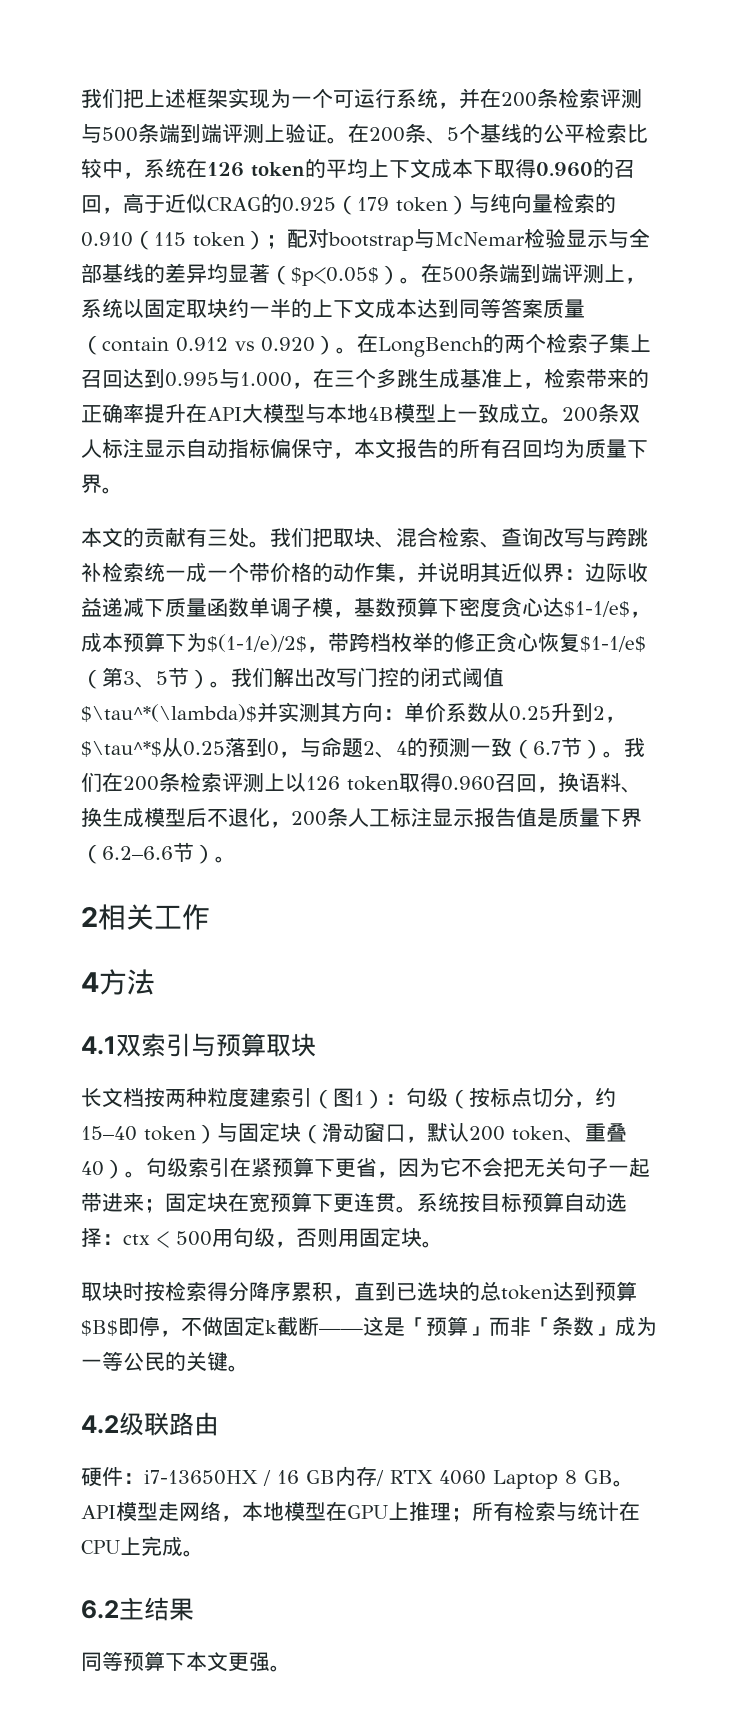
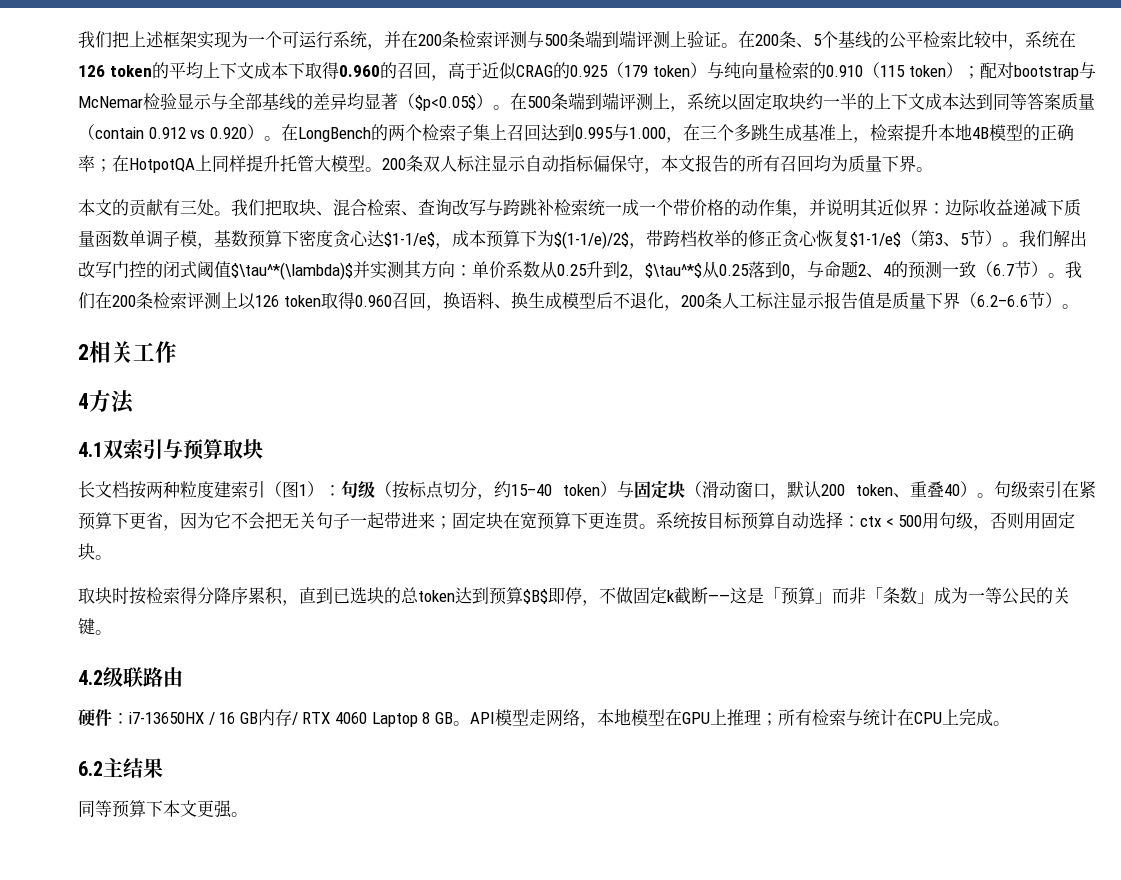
[586,368,649,389] [81,403,541,423] 带来的正确率提升在API大模型与本地4B模型上一致成立 -> [903,124,1074,141] [78,155,365,173] 提升本地4B模型的正确率；在HotpotQA上同样提升托管大模型

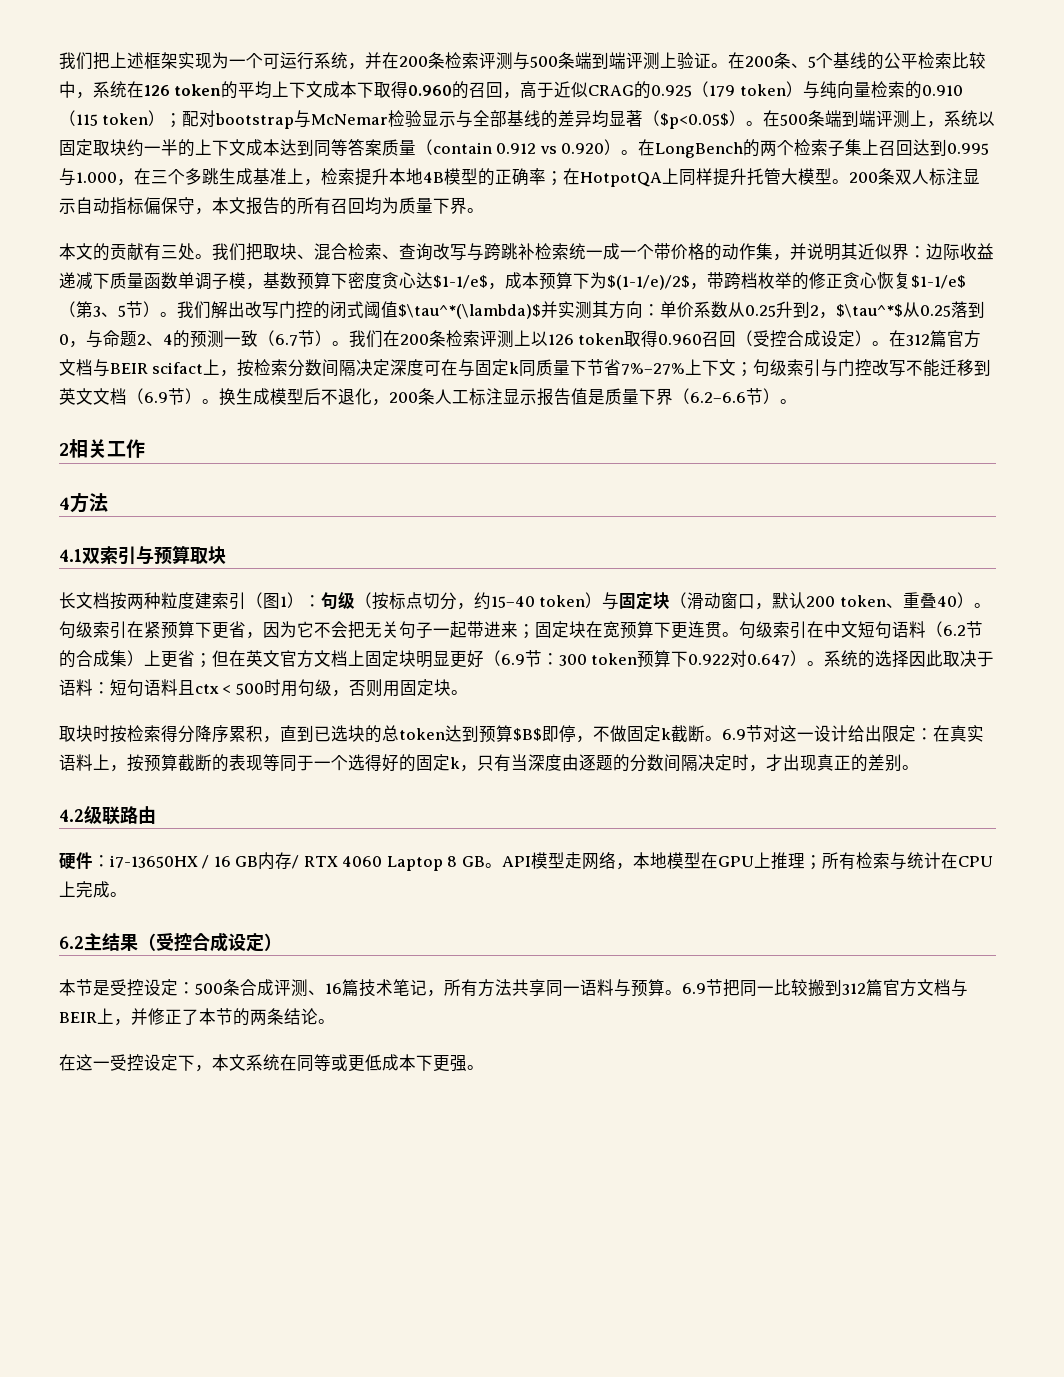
[425,292,511,311] ，换语料、 -> [736,330,982,348] [59,359,992,377] [59,388,219,405] （受控合成设定）。在312篇官方文档与BEIR scifact上，按检索分数间隔决定深度可在与固定k同质量下节省7%–27%上下文；句级索引与门控改写不能迁移到英文文档（6.9节）。
[656,511,860,530] 系统按目标预算自动选择： -> [739,621,983,639] [59,650,995,668] [59,679,195,697] 句级索引在中文短句语料（6.2节的合成集）上更省；但在英文官方文档上固定块明显更好（6.9节：300 token预算下0.922对0.647）。系统的选择因此取决于语料：短句语料且
(923, 521) none -> [263,679,281,696] 时
[708,587,1070,605] [78,618,95,635] ——这是「预算」而非「条数」成为一等公民的关键 -> [705,725,984,742] [59,754,902,772] 。6.9节对这一设计给出限定：在真实语料上，按预算截断的表现等同于一个选得好的固定k，只有当深度由逐题的分数间隔决定时，才出现真正的差别
[78,800,197,818] // 同等预算下本文 -> [138,932,282,952] [59,979,968,997] [59,1008,335,1026] [59,1054,433,1072] （受控合成设定） // 本节是受控设定：500条合成评测、16篇技术笔记，所有方法共享同一语料与预算。6.9节把同一比较搬到312篇官方文档与BEIR上，并修正了本节的两条结论。 // 在这一受控设定下，本文系统在同等或更低成本下

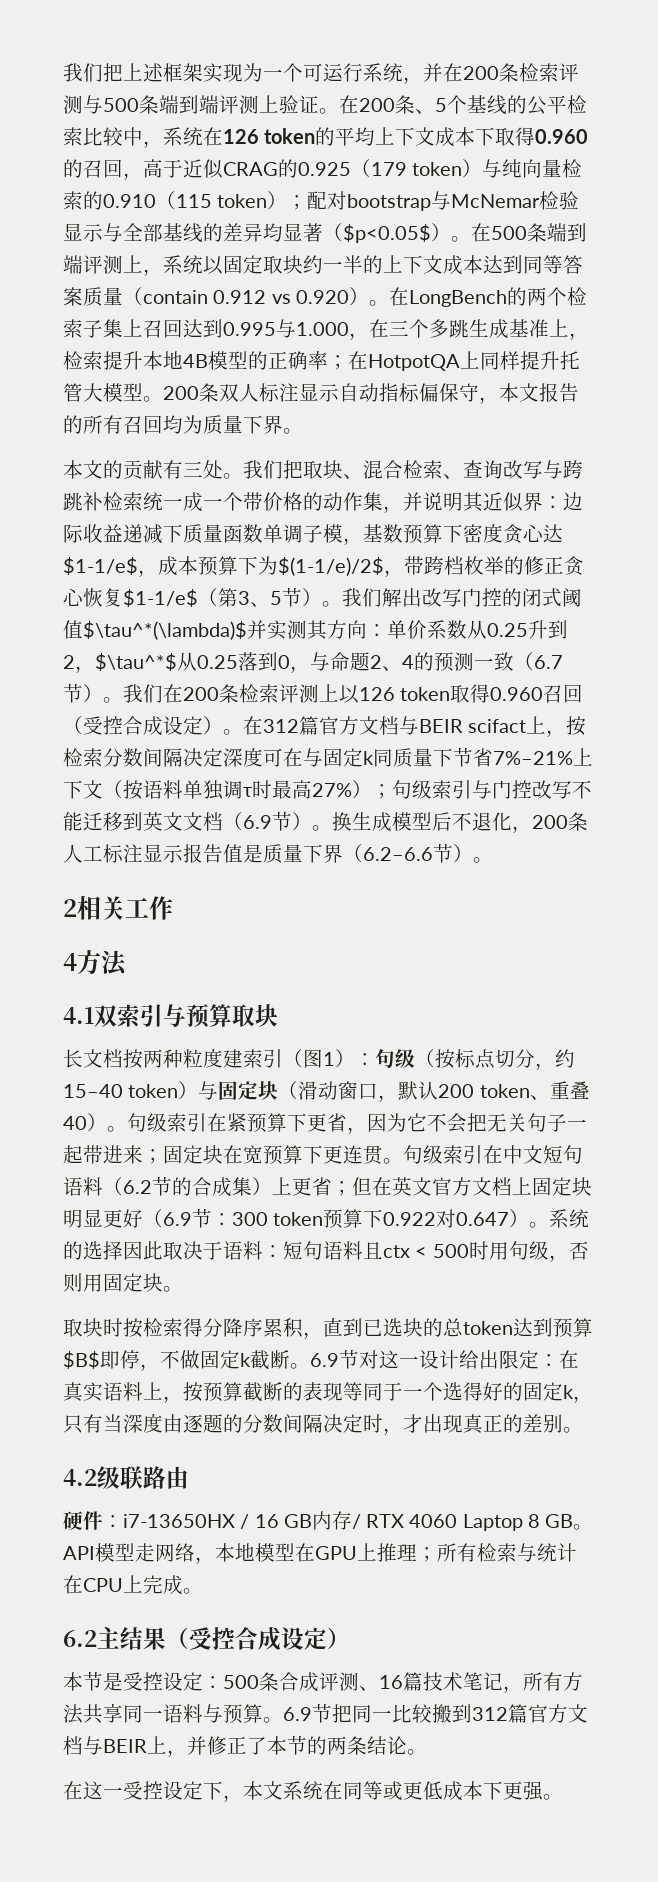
[621,359,737,376] 7%–27%上下文 -> [493,748,593,766] [63,780,372,800] 7%–21%上下文（按语料单独调τ时最高27%）

